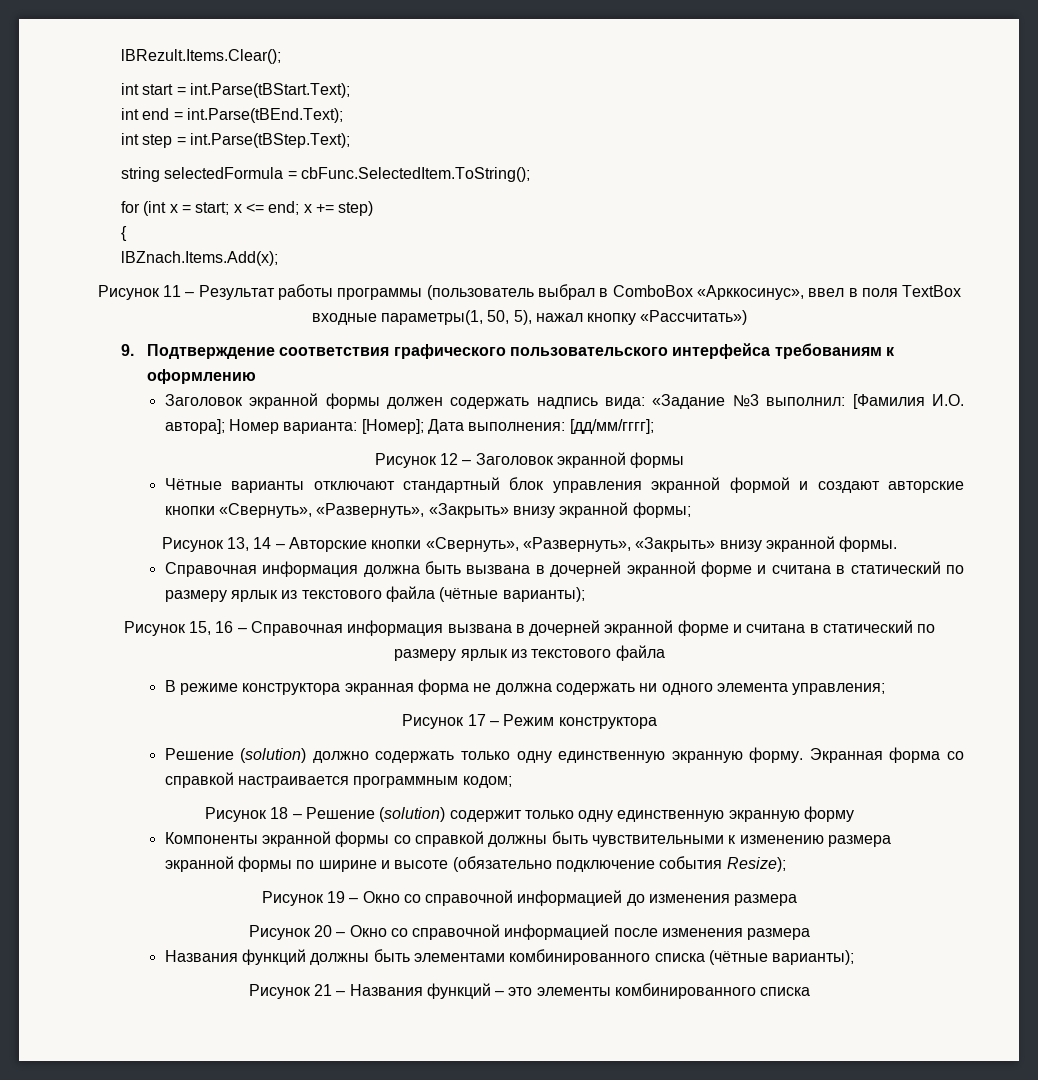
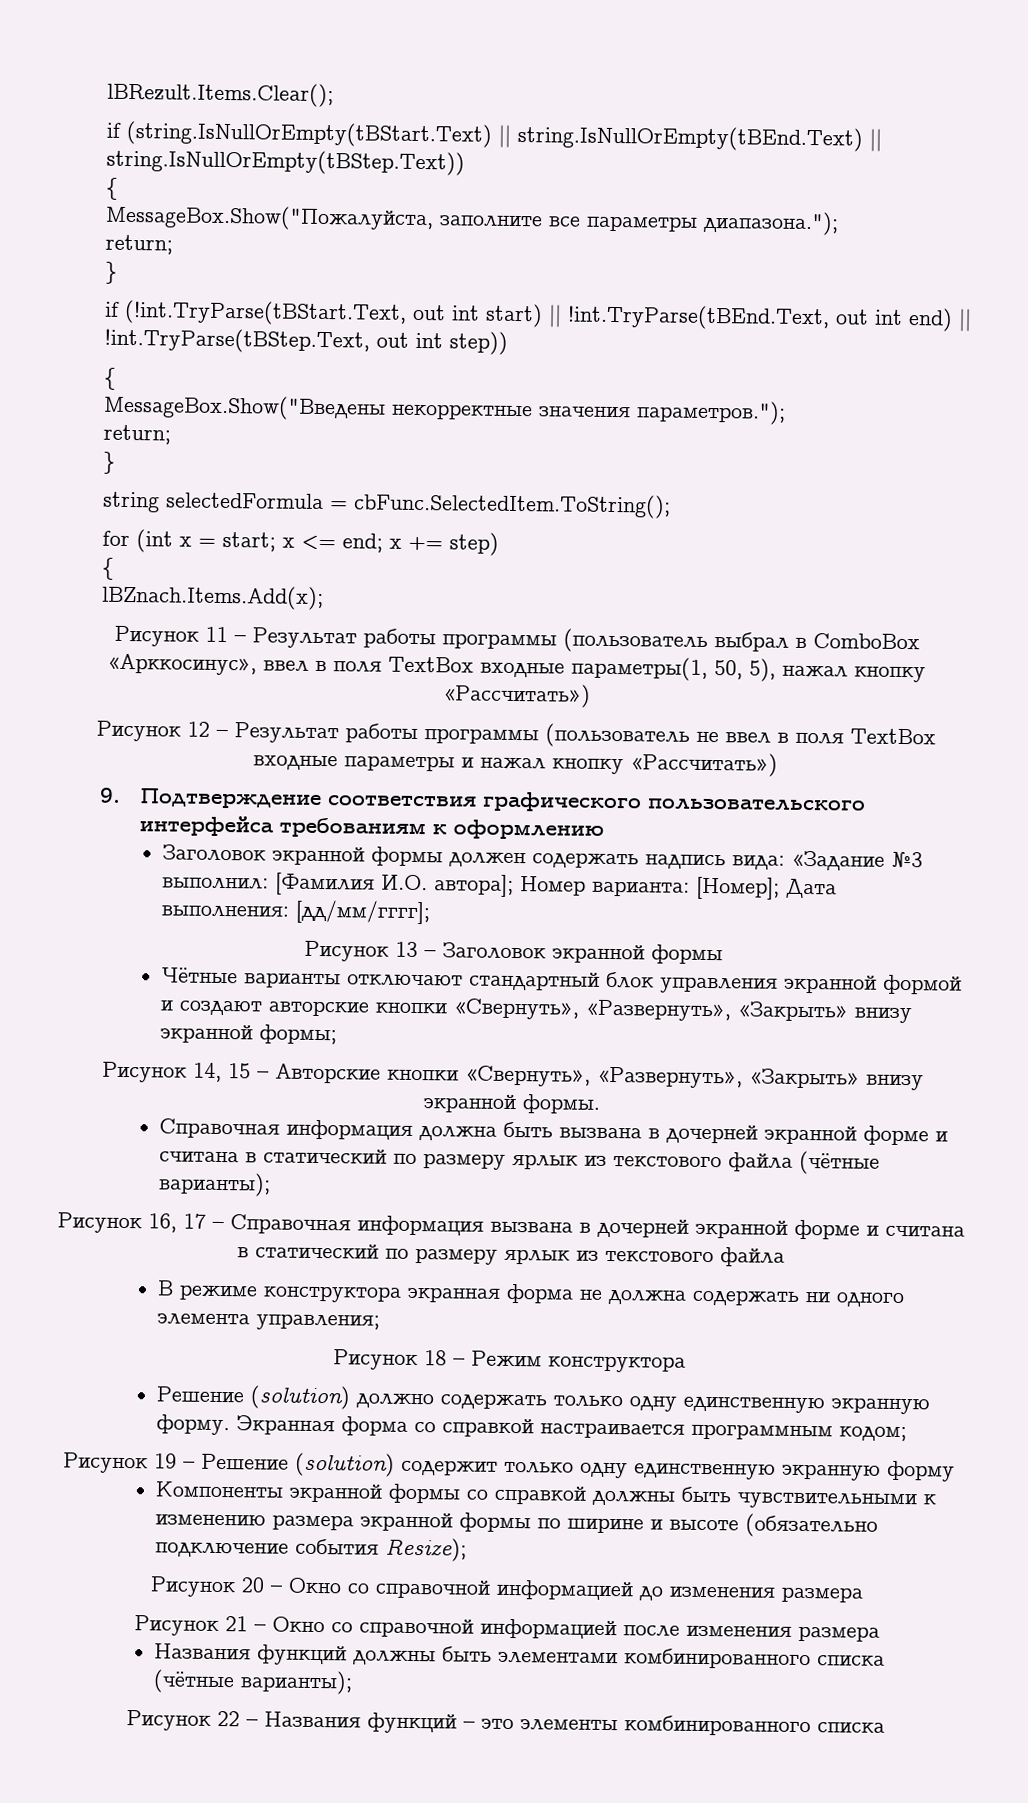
[121,83,351,98] [121,108,344,123] [121,133,351,148] int start = int.Parse(tBStart.Text); // int end = int.Parse(tBEnd.Text); // int step = int.Parse(tBStep.Text); -> [105,120,882,152] [105,148,465,176] [105,177,118,200] [104,204,839,236] [104,234,173,255] [104,261,117,284] [103,299,972,332] [103,327,508,355] [103,367,116,390] [102,394,786,425] [102,424,171,445] [102,451,115,474] if (string.IsNullOrEmpty(tBStart.Text) || string.IsNullOrEmpty(tBEnd.Text) || string.IsNullOrEmpty(tBStep.Text)) // { // MessageBox.Show("Пожалуйста, заполните все параметры диапазона."); // return; // } // if (!int.TryParse(tBStart.Text, out int start) || !int.TryParse(tBEnd.Text, out int end) || !int.TryParse(tBStep.Text, out int step)) // { // MessageBox.Show("Введены некорректные значения параметров."); // return; // }
(748, 317) none -> [95,720,936,748] [253,752,778,777] // Рисунок 12 – Результат работы программы (пользователь не ввел в поля TextBox входные параметры и нажал кнопку «Рассчитать»)
[440,453,459,465] 12 -> [395,941,418,958] 13
[227,537,272,551] 13, 14 -> [192,1062,251,1082] 14, 15
[188,621,234,635] 15, 16 -> [147,1213,206,1233] 16, 17
[467,714,486,726] 17 -> [424,1350,447,1366] 18
[270,807,289,819] 18 -> [153,1453,177,1469] 19
[326,891,345,903] 19 -> [241,1577,265,1593] 20
[313,925,332,937] 20 -> [224,1616,248,1632] 21
[313,984,332,996] 21 -> [217,1710,240,1727] 22

